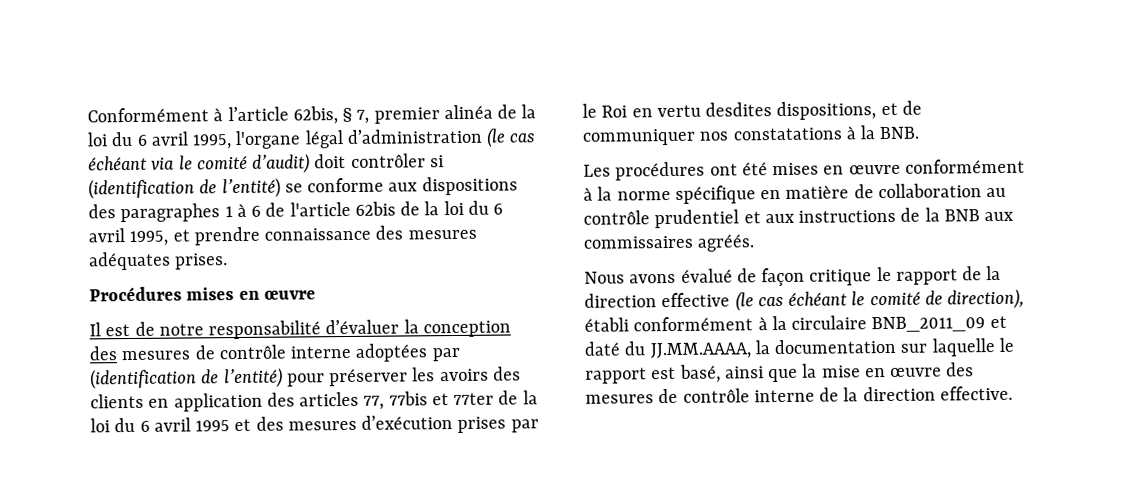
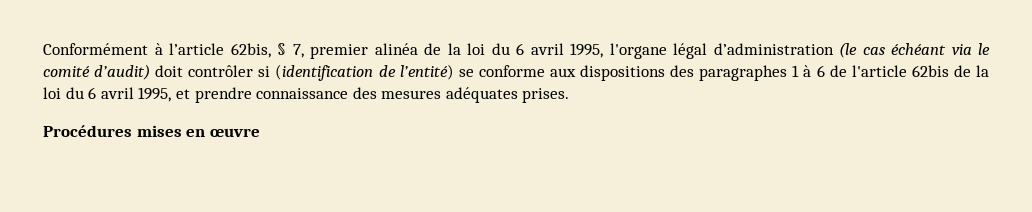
[89,319,511,340] [89,343,461,362] [90,366,521,390] [90,390,538,412] [90,415,539,433] [582,100,922,121] [582,125,920,146] [583,158,1025,181] [583,183,1007,204] [583,207,1015,229] [583,234,756,252] [584,265,1002,287] [584,288,1025,312] [584,315,1007,333] [584,337,1014,360] [585,362,975,384] [585,385,1013,404] // Il est de notre responsabilité d’évaluer la conception des mesures de contrôle interne adoptées par (identification de l’entité) pour préserver les avoirs des clients en application des articles 77, 77bis et 77ter de la loi du 6 avril 1995 et des mesures d’exécution prises par le Roi en vertu desdites dispositions, et de communiquer nos constatations à la BNB. // Les procédures ont été mises en œuvre conformément à la norme spécifique en matière de collaboration au contrôle prudentiel et aux instructions de la BNB aux commissaires agréés. // Nous avons évalué de façon critique le rapport de la direction effective (le cas échéant le comité de direction), établi conformément à la circulaire BNB_2011_09 et daté du JJ.MM.AAAA, la documentation sur laquelle le rapport est basé, ainsi que la mise en œuvre des mesures de contrôle interne de la direction effective. -> (260, 132) none

